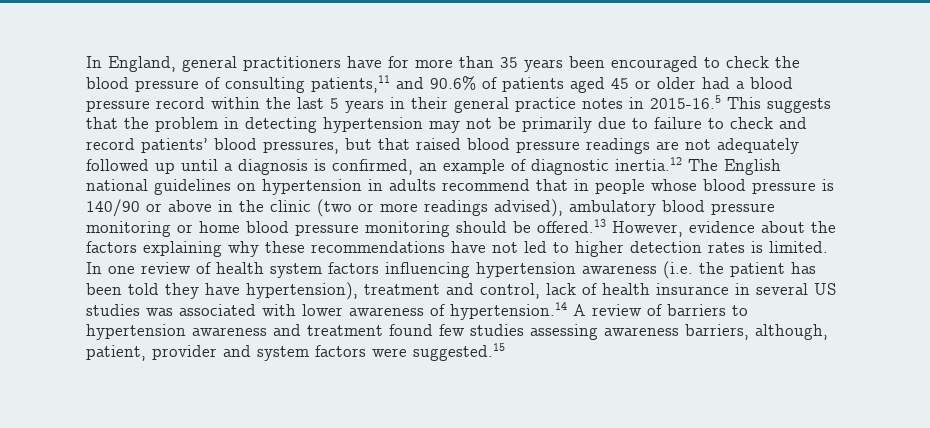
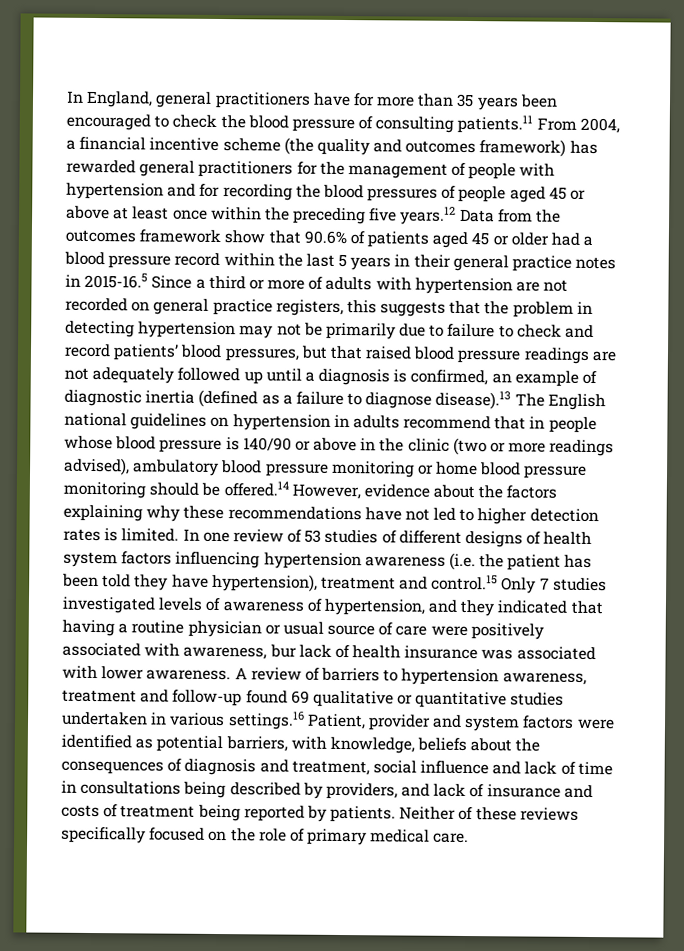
[311,75,424,93] patients,11 and -> [457,114,620,134] [66,136,598,157] [66,159,556,180] [66,182,587,203] [66,205,562,225] [65,229,301,244] patients.11 From 2004, a financial incentive scheme (the quality and outcomes framework) has rewarded general practitioners for the management of people with hypertension and for recording the blood pressures of people aged 45 or above at least once within the preceding five years.12 Data from the outcomes framework show that
[727,97,761,109] This -> [151,275,569,295] [65,297,377,317] Since a third or more of adults with hypertension are not recorded on general practice registers, this
[615,157,682,171] inertia.12 -> [145,389,512,410] inertia (defined as a failure to diagnose disease).13
[537,219,606,233] offered.13 -> [223,481,289,497] offered.14
(211, 268) none -> [304,529,542,548] 53 studies of different designs of
[480,283,836,299] [86,304,140,316] control, lack of health insurance in several US studies -> [431,574,607,594] [62,596,604,617] [62,619,544,640] [62,642,479,660] control.15 Only 7 studies investigated levels of awareness of hypertension, and they indicated that having a routine physician or usual source of care were positively associated with awareness, bur lack of health insurance
[349,302,567,320] awareness of hypertension.14 -> [146,669,232,681] awareness.
[192,324,828,340] [86,345,146,361] awareness and treatment found few studies assessing awareness barriers, although, patient, -> [502,672,587,685] [62,689,565,709] [61,711,366,730] awareness, treatment and follow-up found 69 qualitative or quantitative studies undertaken in various settings.16 Patient,
[413,343,505,361] suggested.15 -> [61,734,541,754] [61,758,613,776] [61,780,593,800] [61,804,579,823] [61,826,470,846] identified as potential barriers, with knowledge, beliefs about the consequences of diagnosis and treatment, social influence and lack of time in consultations being described by providers, and lack of insurance and costs of treatment being reported by patients. Neither of these reviews specifically focused on the role of primary medical care.

